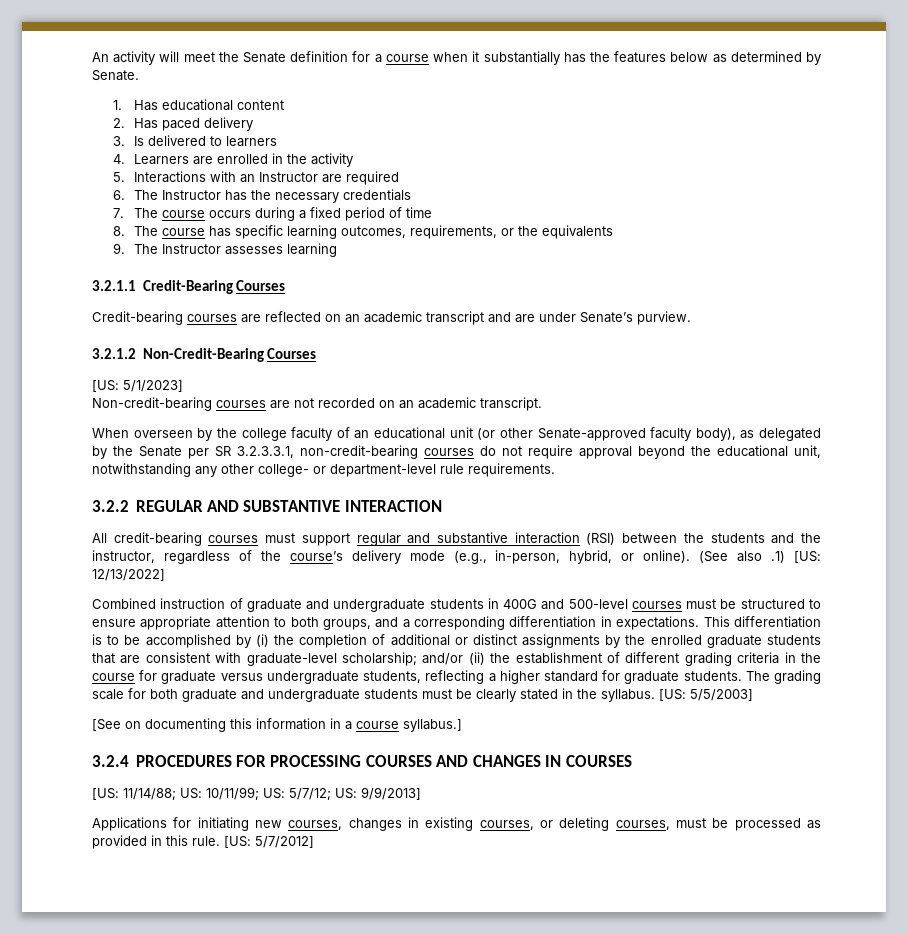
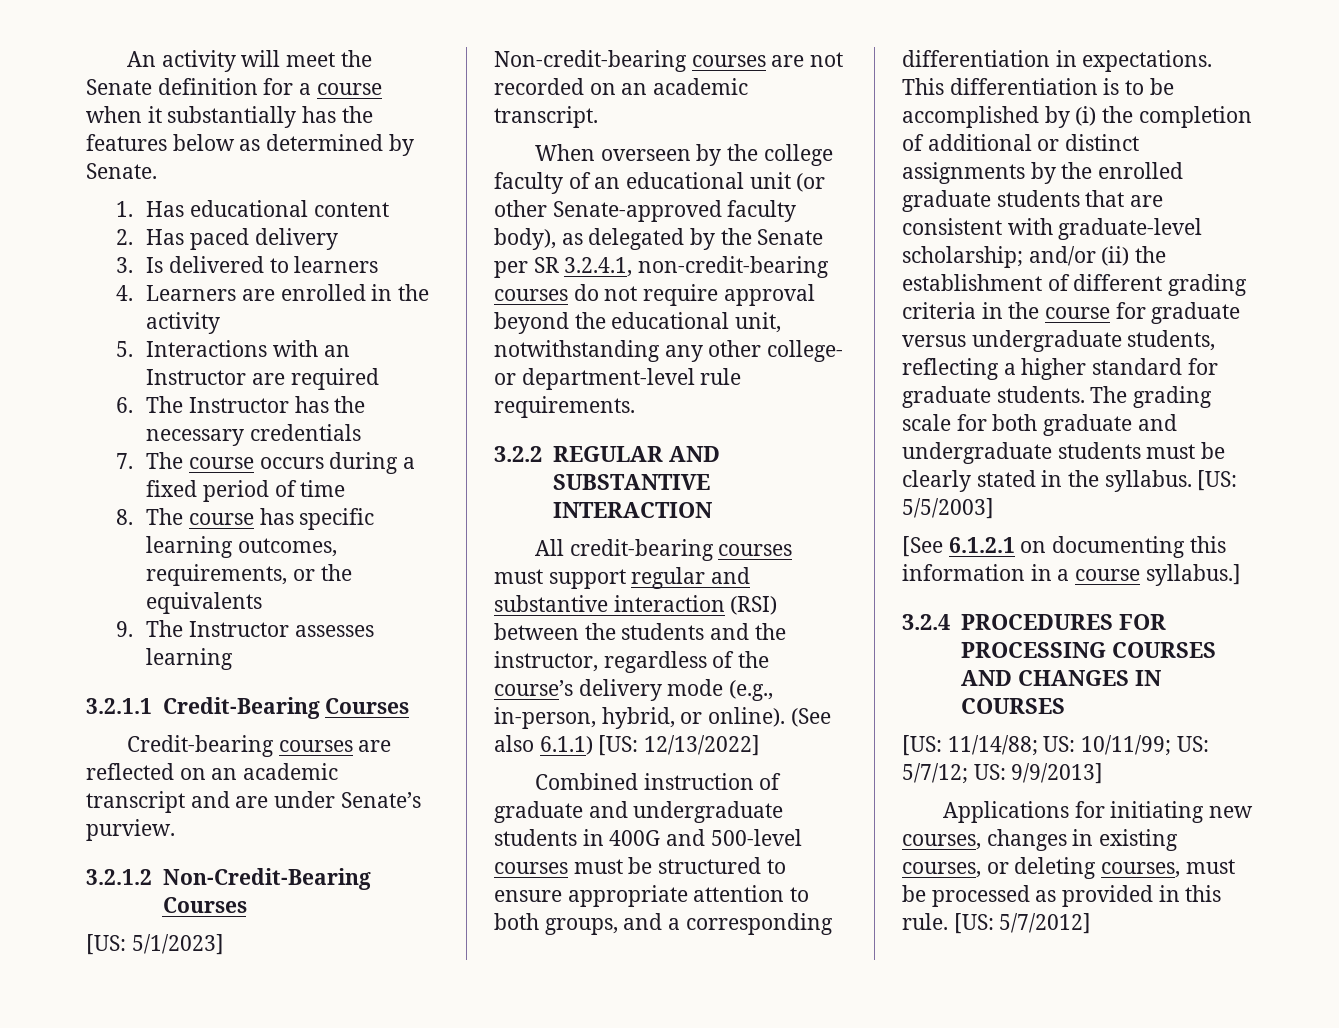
[237,446,294,458] 3.2.3.3.1, -> [564,257,633,277] 3.2.4.1,
[771,551,786,563] .1) -> [539,736,593,755] 6.1.1)
(121, 725) none -> [948,537,1015,553] 6.1.2.1

